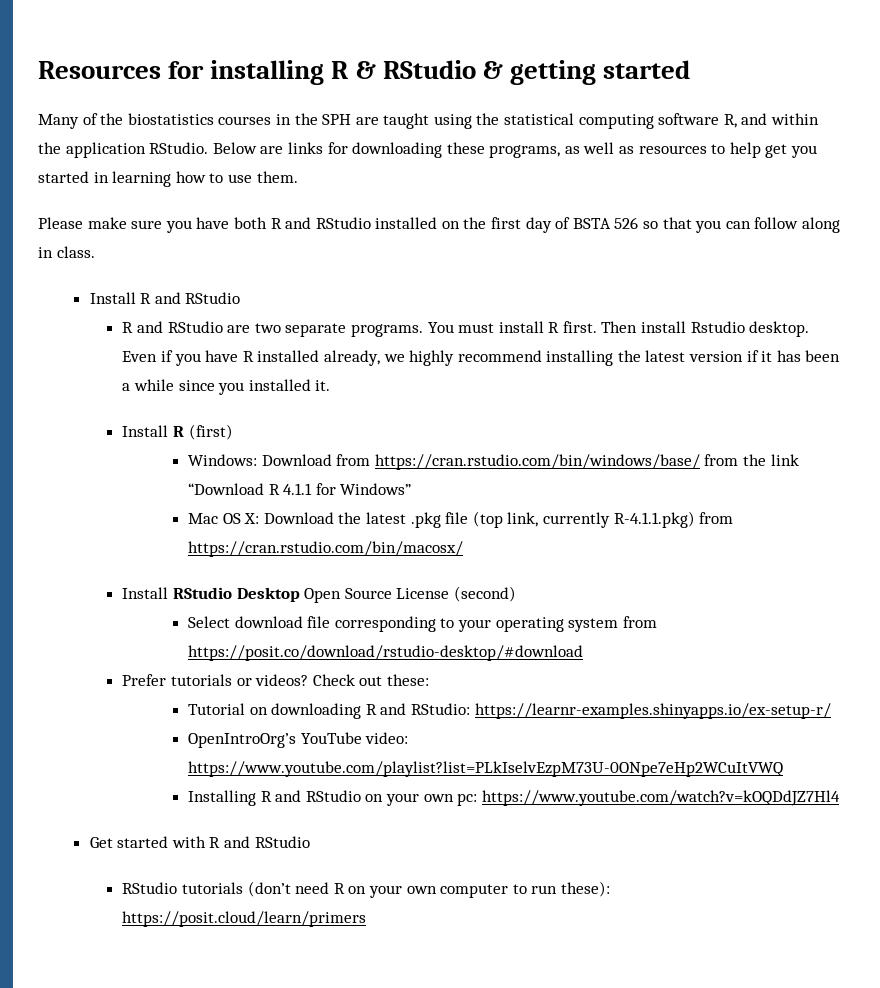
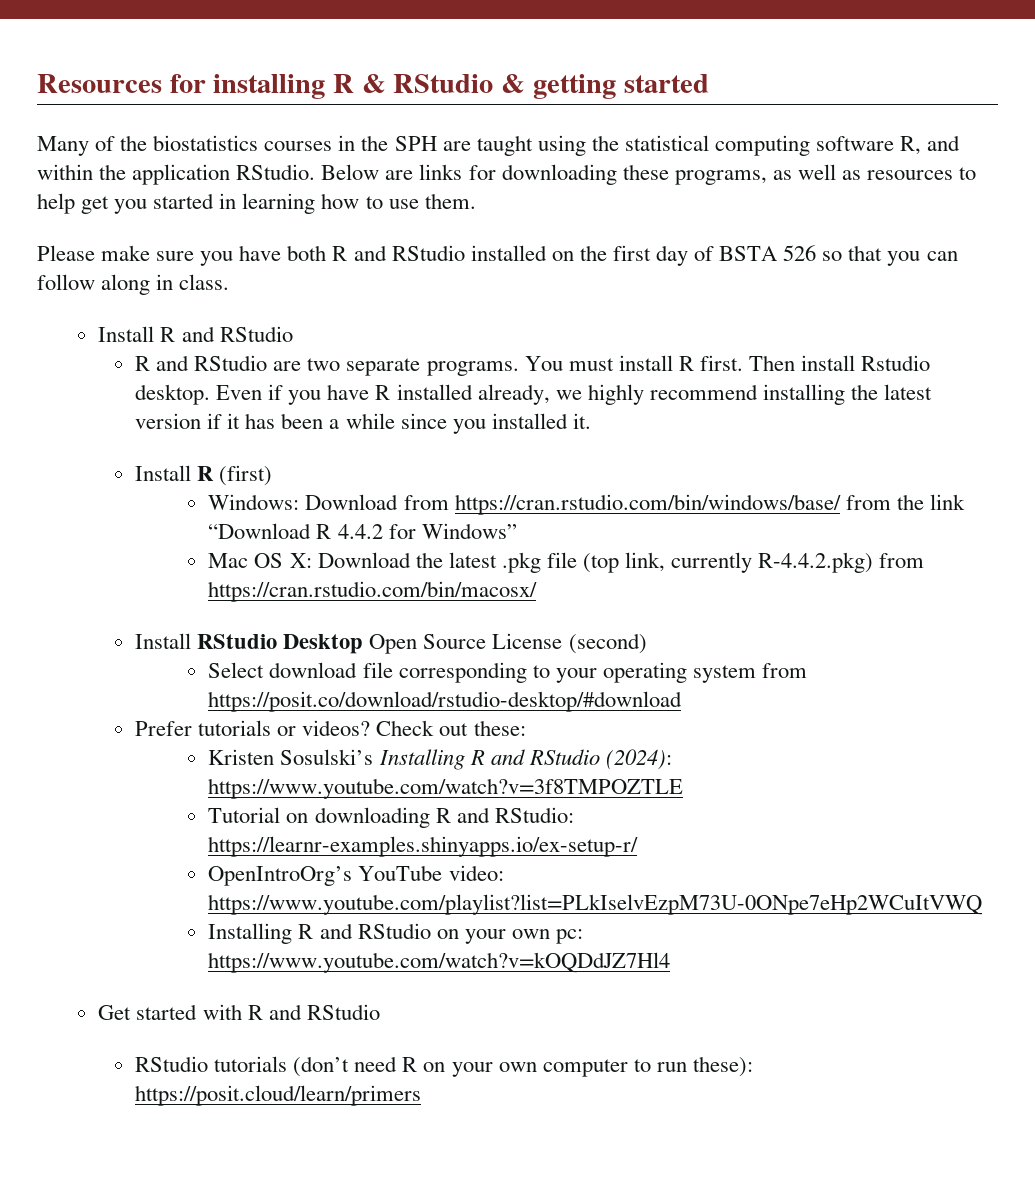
[283,483,313,495] 4.1.1 -> [337,524,383,539] 4.4.2
[613,511,695,528] R-4.1.1.pkg) -> [758,552,874,573] R-4.4.2.pkg)
(429, 680) none -> [208,749,672,770] [208,778,684,799] // Kristen Sosulski’s Installing R and RStudio (2024): https://www.youtube.com/watch?v=3f8TMPOZTLE

